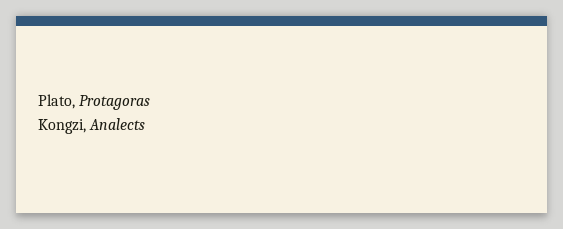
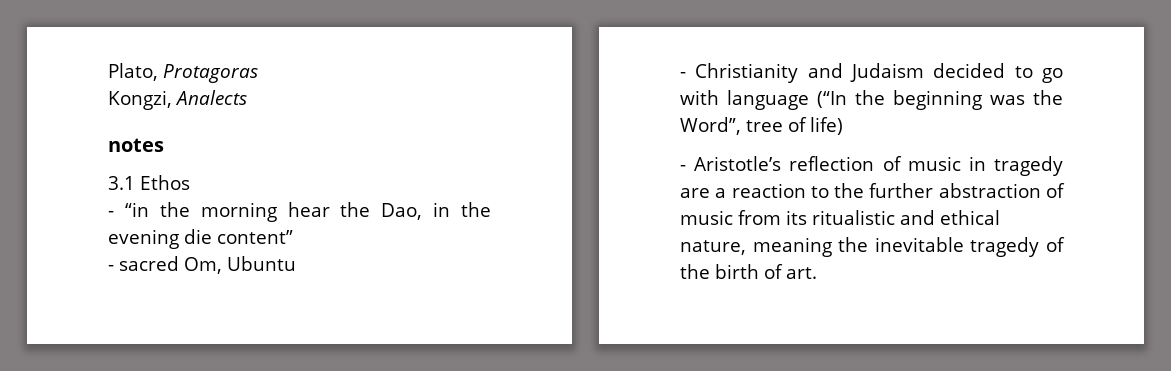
(146, 124) none -> [108,138,164,152] [108,175,190,190] [108,202,491,222] [108,229,293,249] [108,256,296,274] [680,63,1063,83] [680,90,1063,110] [680,117,843,135] [680,156,1063,176] [680,183,1065,198] [680,210,1000,225] [680,237,1065,257] [680,264,817,279] // notes // 3.1 Ethos // - “in the morning hear the Dao, in the evening die content” // - sacred Om, Ubuntu // - Christianity and Judaism decided to go with language (“In the beginning was the Word”, tree of life) // - Aristotle’s reflection of music in tragedy are a reaction to the further abstraction of music from its ritualistic and ethical nature, meaning the inevitable tragedy of the birth of art.

